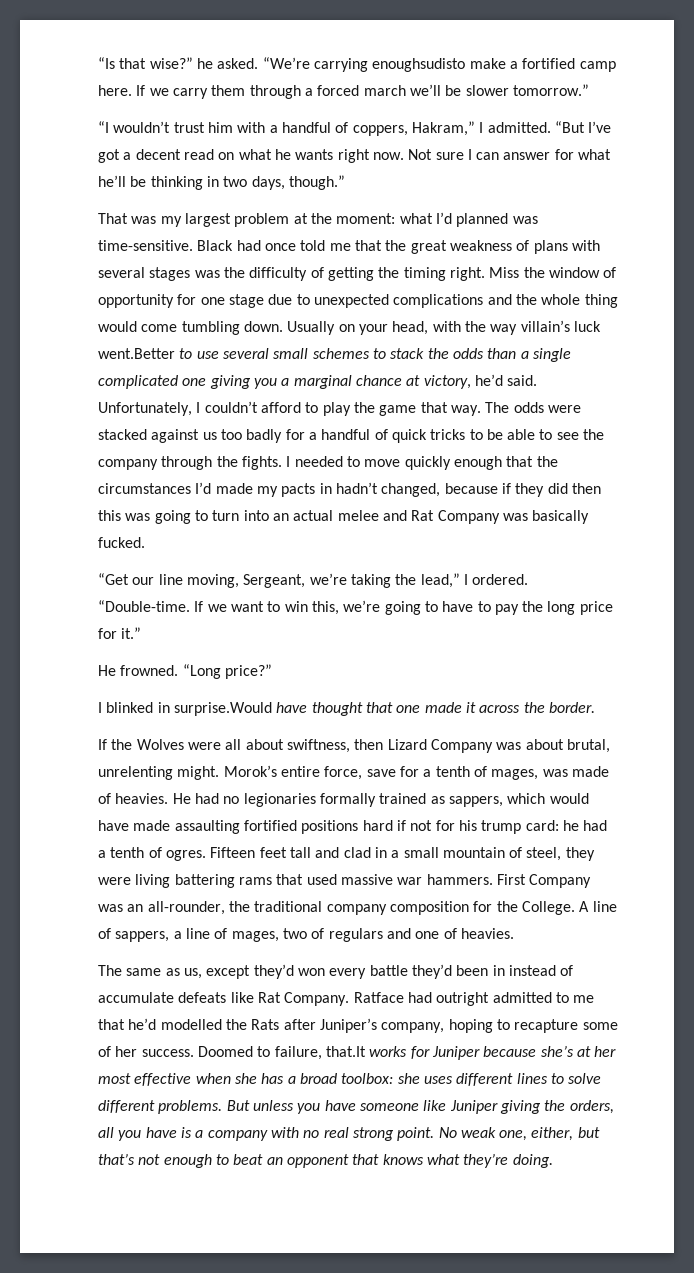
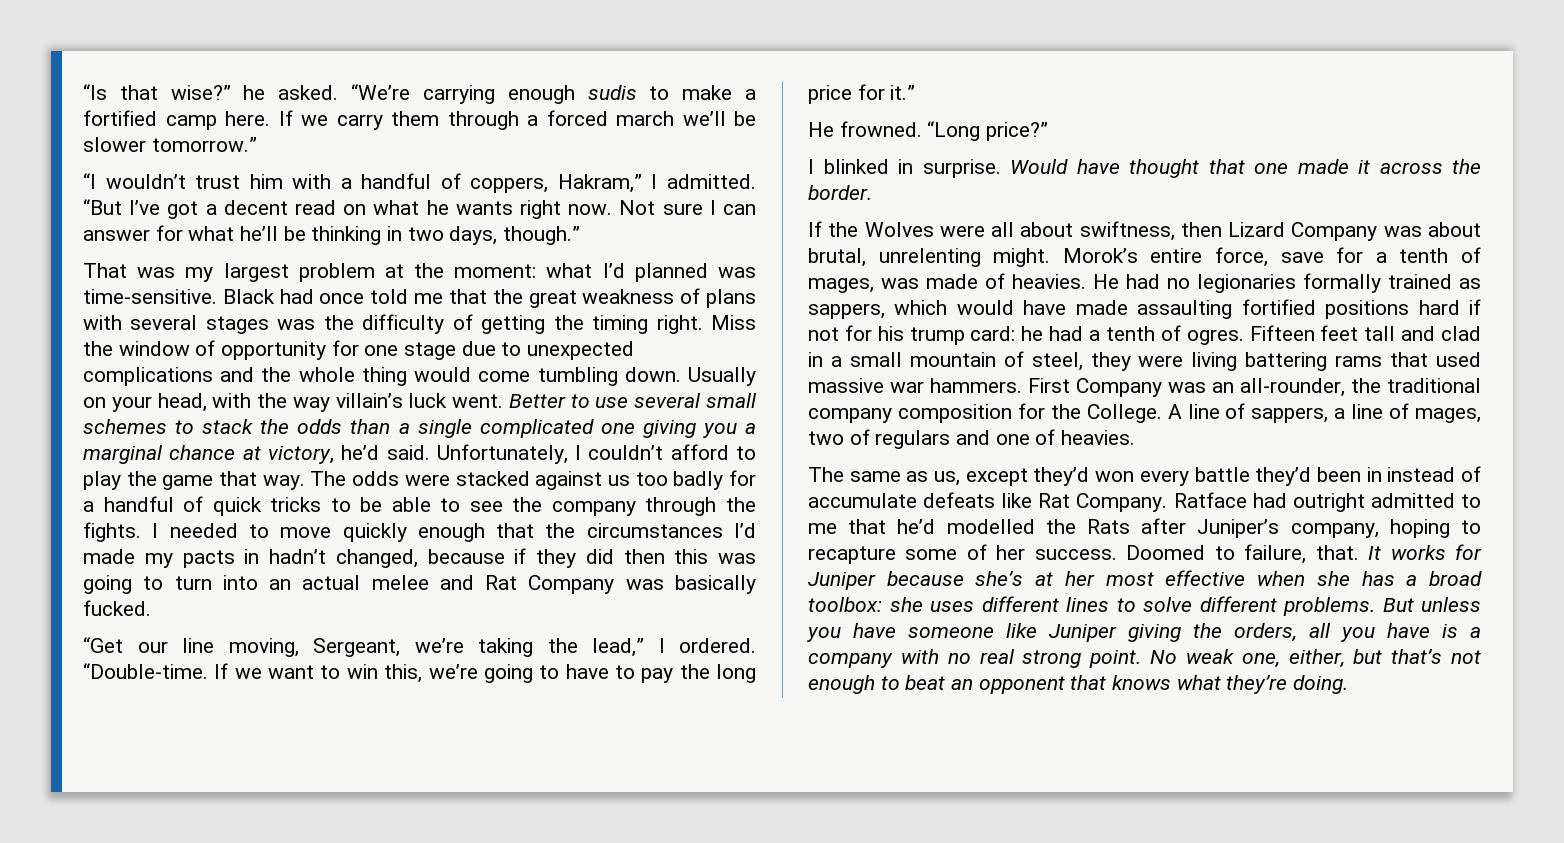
[372,58,466,72] enoughsudisto -> [507,85,670,104] enough sudis to
[98,348,175,359] went.Better -> [452,394,566,408] went. Better
[173,702,272,716] surprise.Would -> [922,159,1068,178] surprise. Would
[325,1046,366,1057] that.It -> [1315,545,1382,560] that. It

